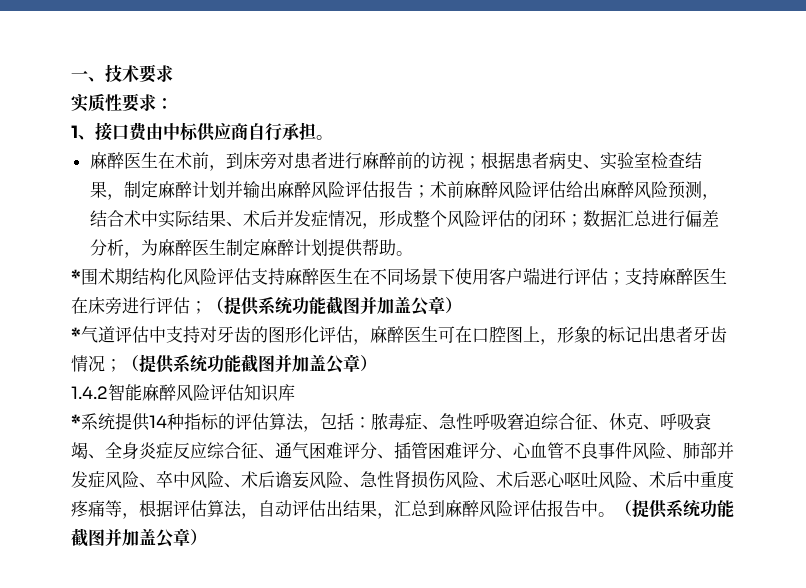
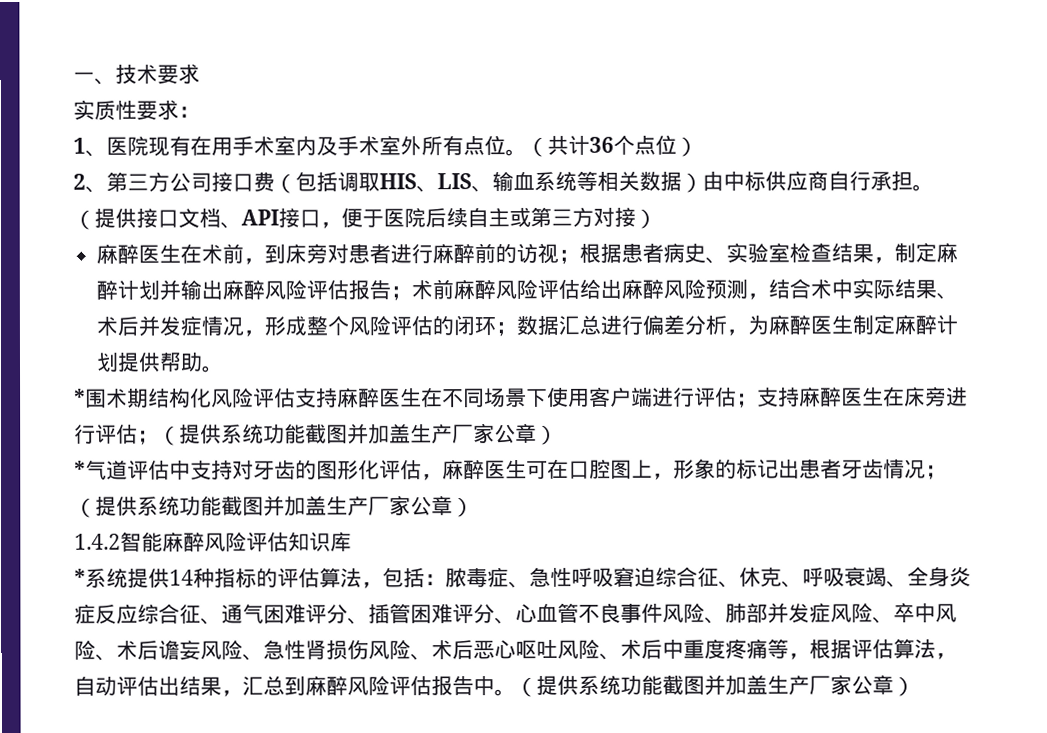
[95,122,147,141] 接口费 -> [106,134,698,157] [73,170,703,194] 医院现有在用手术室内及手术室外所有点位。（共计36个点位） // 2、第三方公司接口费（包括调取HIS、LIS、输血系统等相关数据）
(333, 137) none -> [73,206,657,230] （提供接口文档、API接口，便于医院后续自主或第三方对接）
(411, 305) none -> [410,423,495,445] 生产厂家
(326, 363) none -> [326,495,411,517] 生产厂家
(156, 537) none -> [767,674,852,696] 生产厂家

